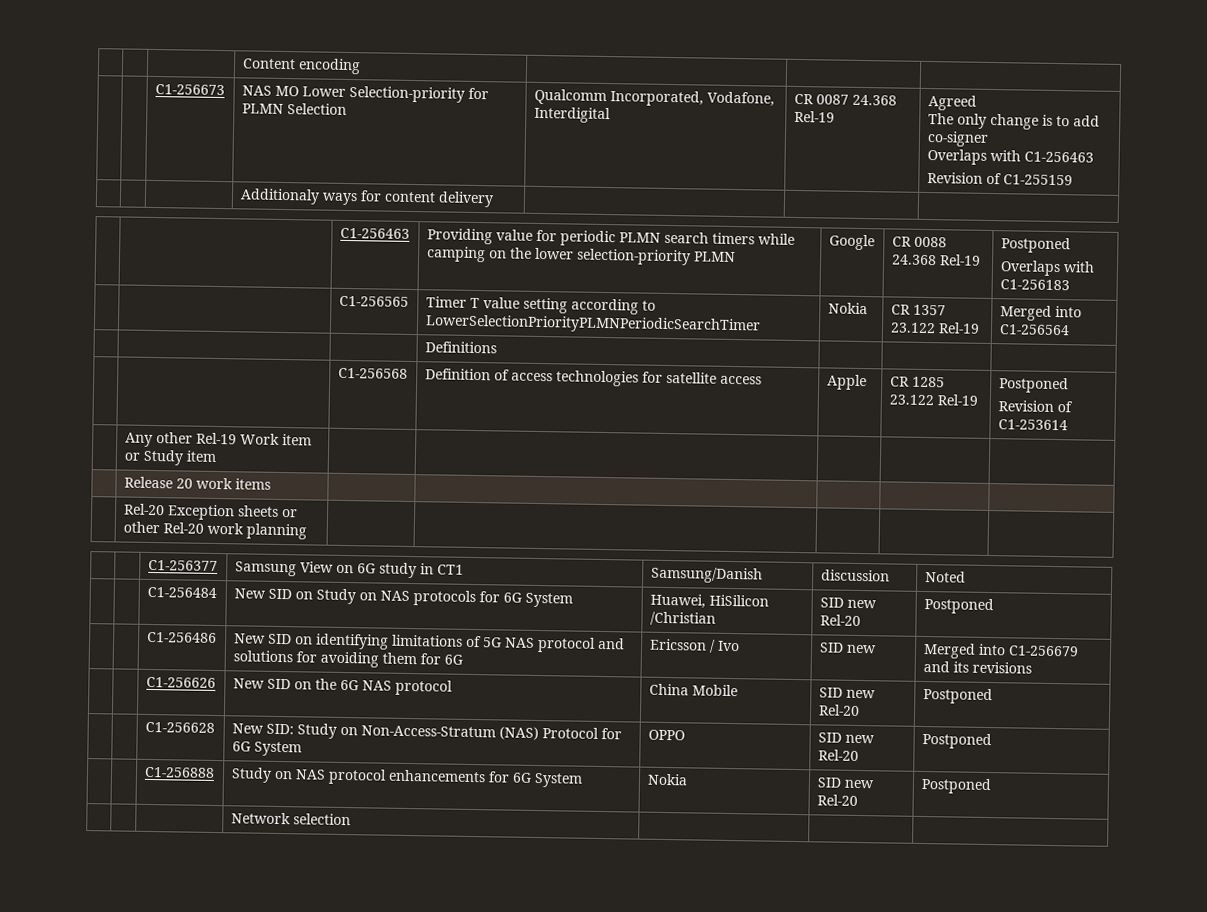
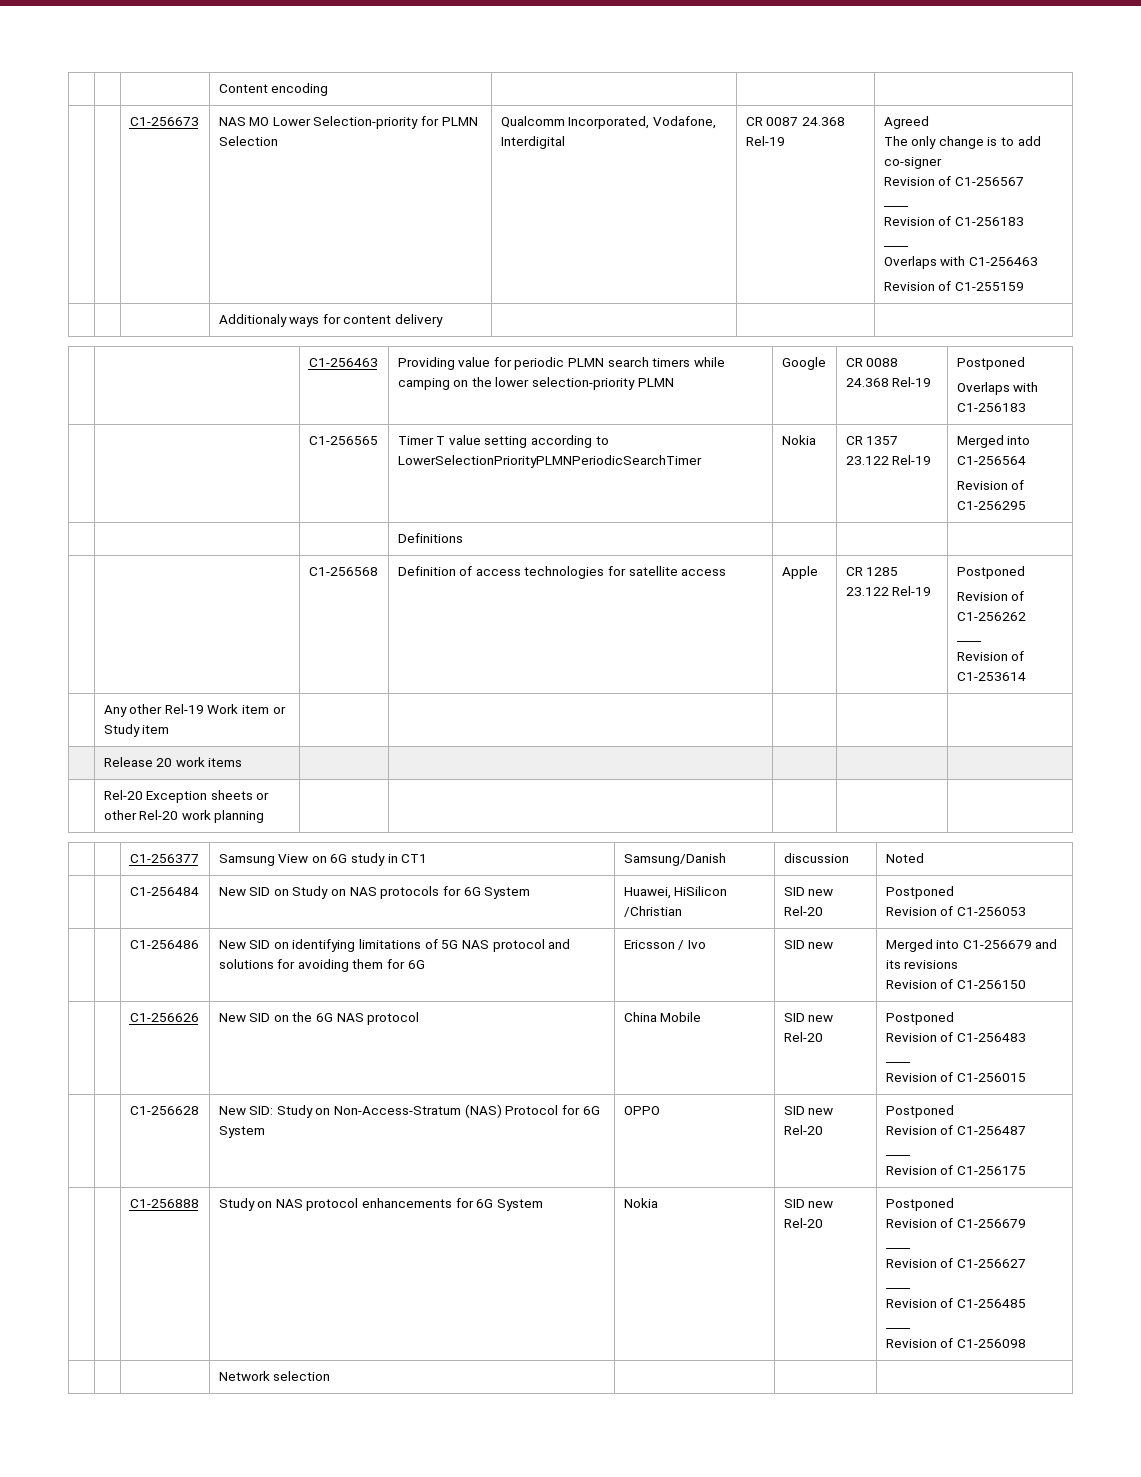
(989, 138) none -> [883,176,1024,186] [883,206,909,207] [883,216,1024,226] [883,246,909,247] // Revision of C1-256567 // ____ // Revision of C1-256183 // ____
(1070, 330) none -> [956,480,1025,490] [956,501,1026,510] // Revision of C1-256295
(1069, 385) none -> [956,591,1025,601] [956,612,1026,621] [956,641,982,642] // Revision of C1-256262 // ____
(994, 606) none -> [885,906,1026,916] // Revision of C1-256053
(1032, 667) none -> [885,979,1026,989] // Revision of C1-256150
(993, 696) none -> [885,1032,1026,1042] [885,1062,911,1063] [885,1072,1026,1082] // Revision of C1-256483 // ____ // Revision of C1-256015
(992, 741) none -> [885,1125,1026,1135] [885,1155,911,1156] [885,1165,1026,1175] // Revision of C1-256487 // ____ // Revision of C1-256175
(992, 786) none -> [885,1218,1026,1228] [885,1248,911,1249] [885,1258,1026,1268] [885,1288,911,1289] [885,1298,1026,1308] [885,1328,911,1329] [885,1338,1026,1348] // Revision of C1-256679 // ____ // Revision of C1-256627 // ____ // Revision of C1-256485 // ____ // Revision of C1-256098

